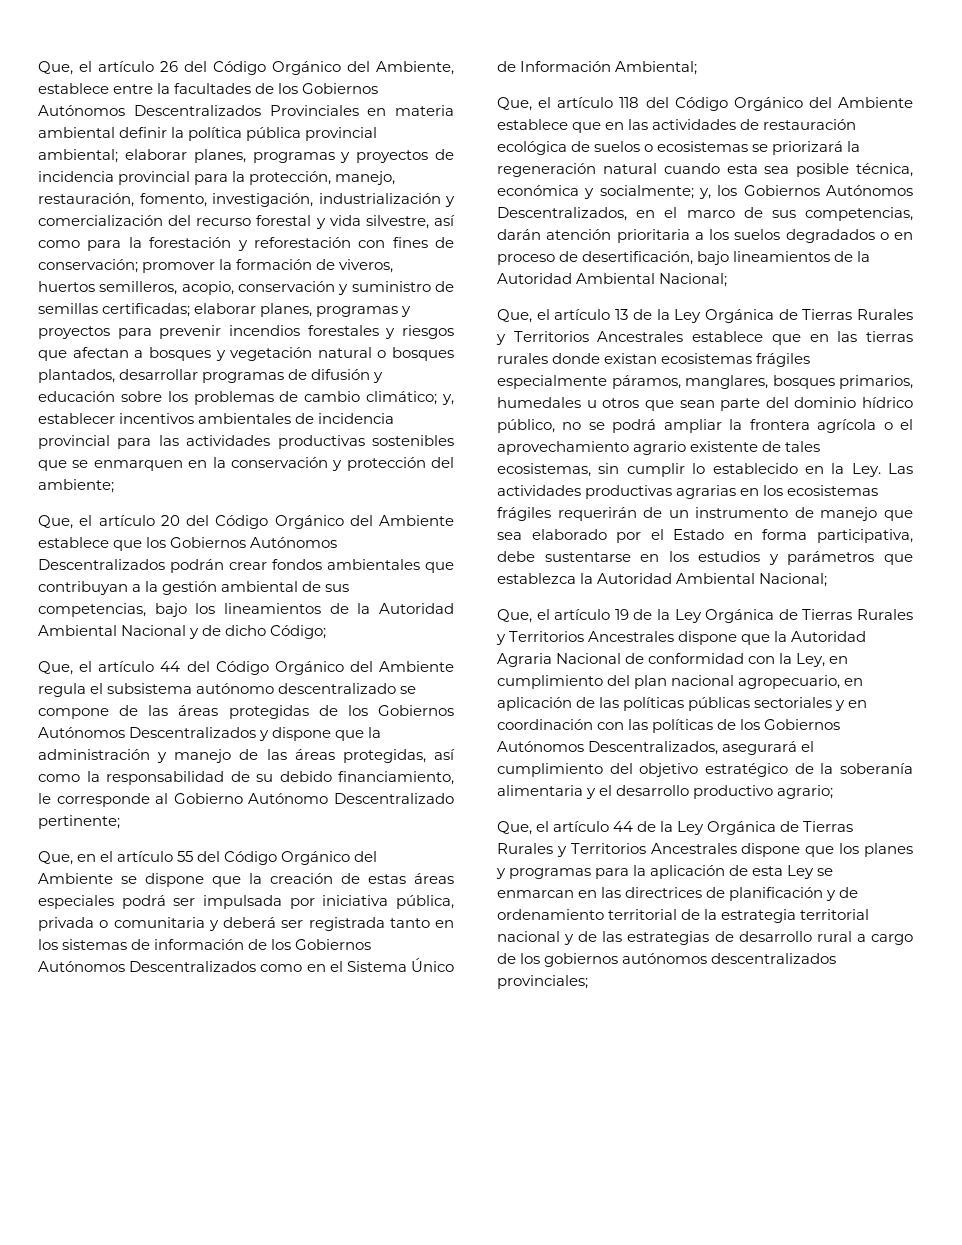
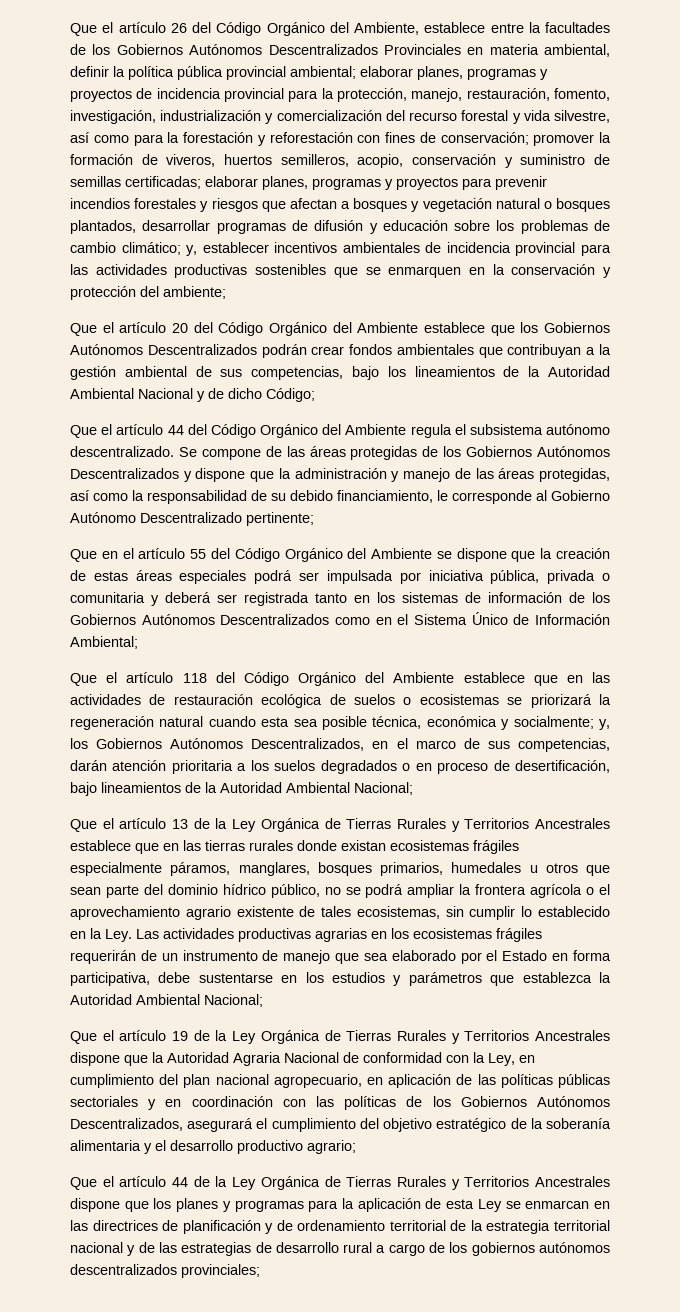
[38,61,73,75] Que, -> [70,23,97,36] Que
[38,127,115,138] ambiental -> [544,44,610,57] ambiental,
[38,515,73,529] Que, -> [70,323,97,336] Que
[38,661,73,675] Que, -> [70,425,97,438] Que
[278,683,417,694] descentralizado se -> [70,446,197,457] descentralizado. Se
[38,851,73,865] Que, -> [70,549,97,562] Que
[497,97,532,111] Que, -> [70,673,97,686] Que
[497,309,532,323] Que, -> [70,819,97,832] Que
[497,609,532,623] Que, -> [70,1031,97,1044] Que
[497,821,532,835] Que, -> [70,1177,97,1190] Que

